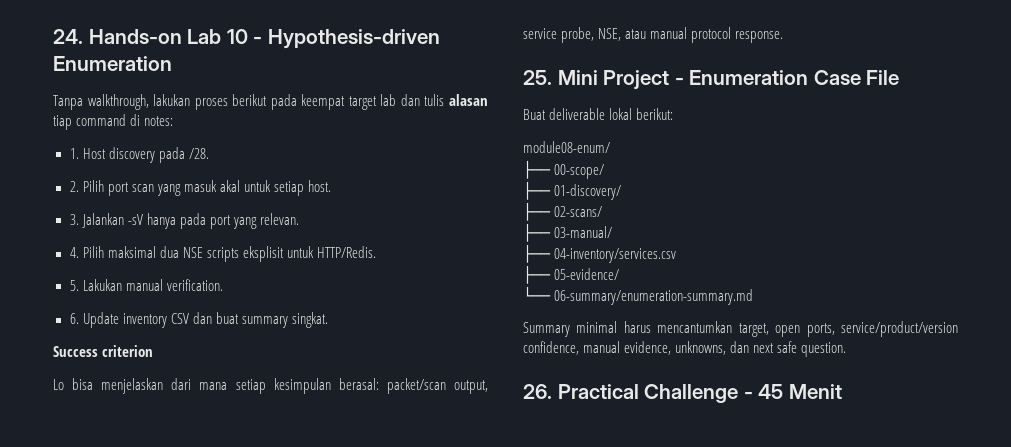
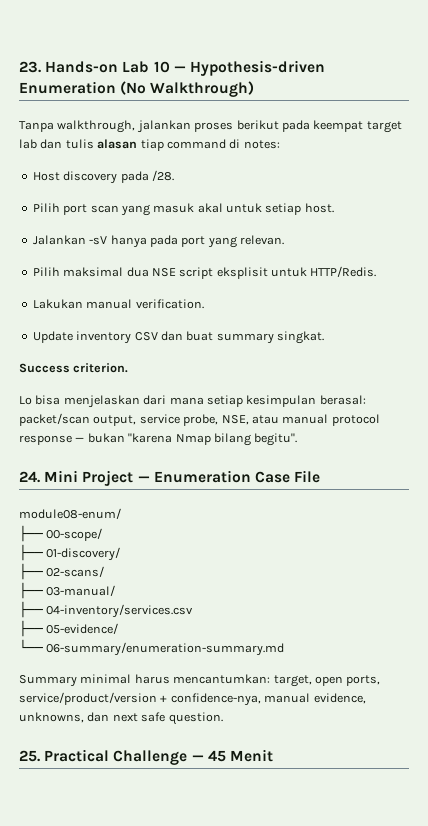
[53,29,83,44] 24. -> [19,61,41,73] 23.
[253,37,263,44] - -> [173,66,186,72] —
(172, 63) none -> [120,81,255,97] (No Walkthrough)
[153,94,191,106] lakukan -> [136,120,191,133] jalankan
[69,148,79,159] 1. -> (280, 144) none
[69,181,79,192] 2. -> (174, 175) none
[69,214,79,225] 3. -> (334, 208) none
[69,247,79,258] 4. -> (284, 240) none
[206,247,239,262] scripts -> [179,267,214,279] script
[69,280,79,291] 5. -> (377, 271) none
[69,313,79,324] 6. -> (204, 304) none
[102,345,154,357] criterion -> [73,363,129,373] criterion.
[735,31,784,43] [523,70,552,85] response. // 25. -> [19,433,298,446] [19,471,40,483] response — bukan "karena Nmap bilang begitu". // 24.
[674,78,684,85] - -> [137,476,150,482] —
[523,108,674,120] // Buat deliverable lokal berikut: -> (321, 476) none
[657,321,733,333] mencantumkan -> [173,674,271,684] mencantumkan:
[523,341,579,355] confidence, -> [160,693,261,706] + confidence-nya,
[523,384,552,399] 26. -> [19,750,40,762] 25.
[743,392,753,399] - -> [191,755,204,761] —

